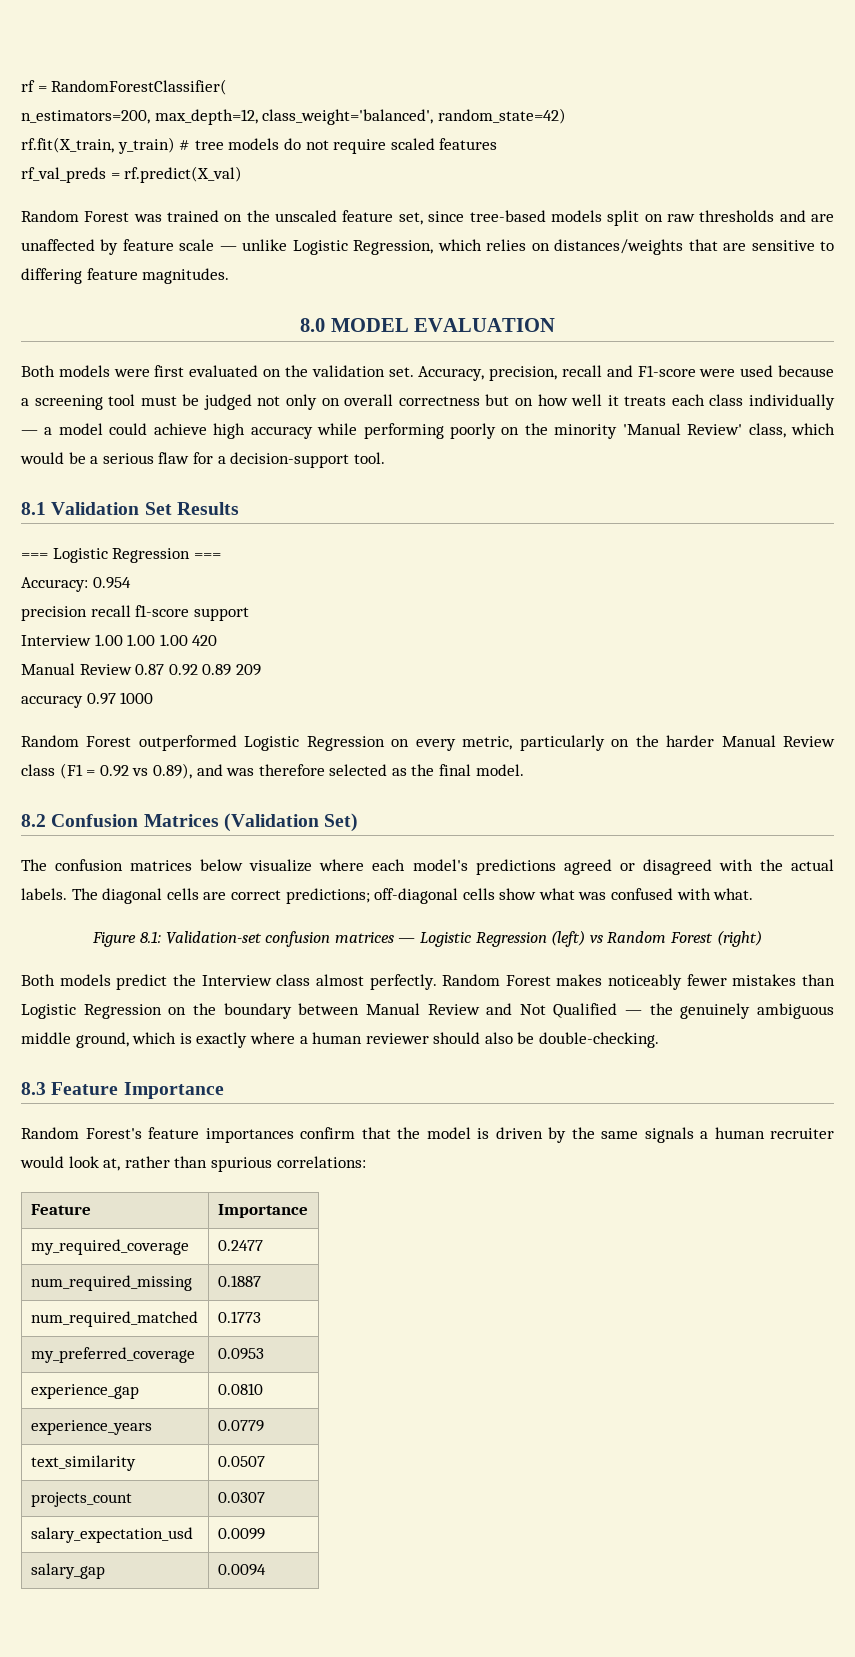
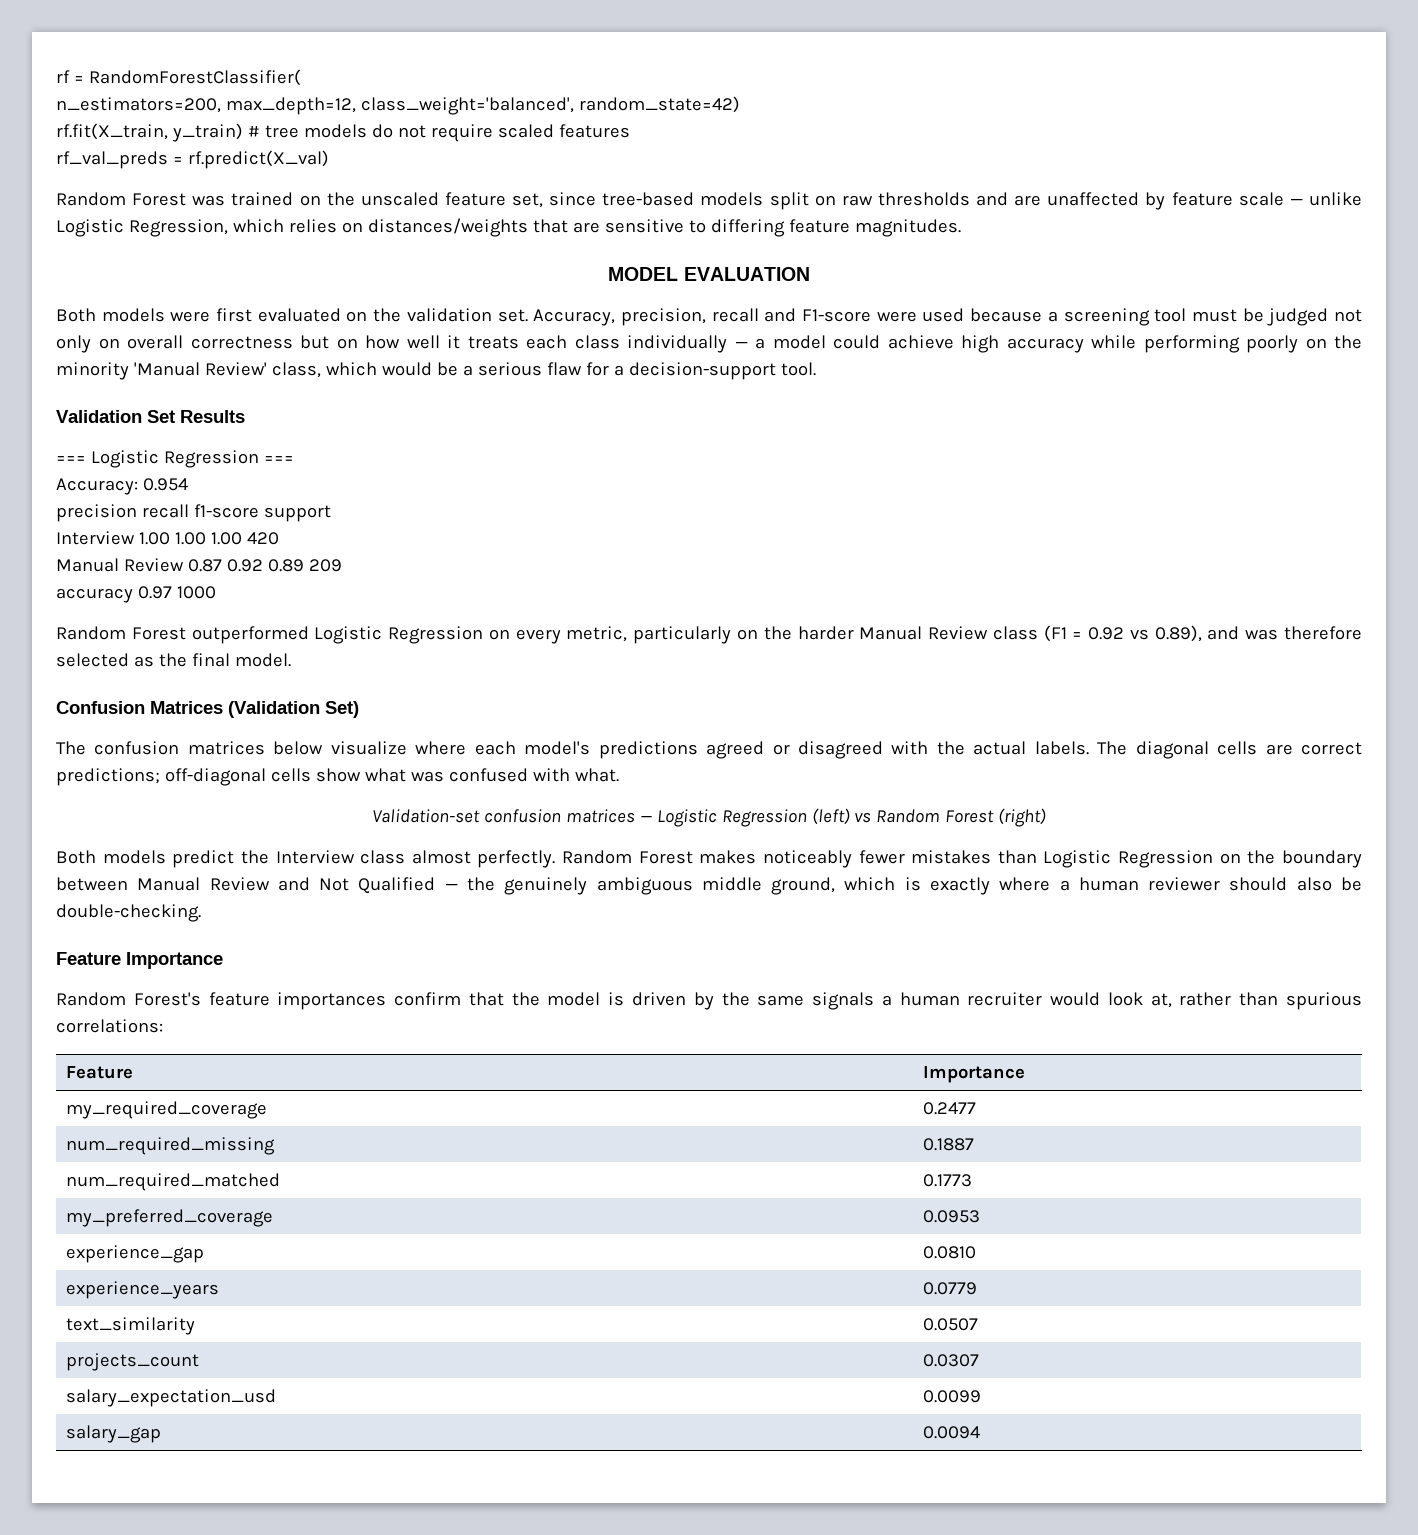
[299,318,325,332] 8.0 -> (961, 228) none
[21,502,46,515] 8.1 -> (816, 369) none
[21,814,46,827] 8.2 -> (291, 660) none
[92,931,162,947] Figure 8.1: -> (619, 775) none
[21,1082,46,1095] 8.3 -> (201, 913) none

